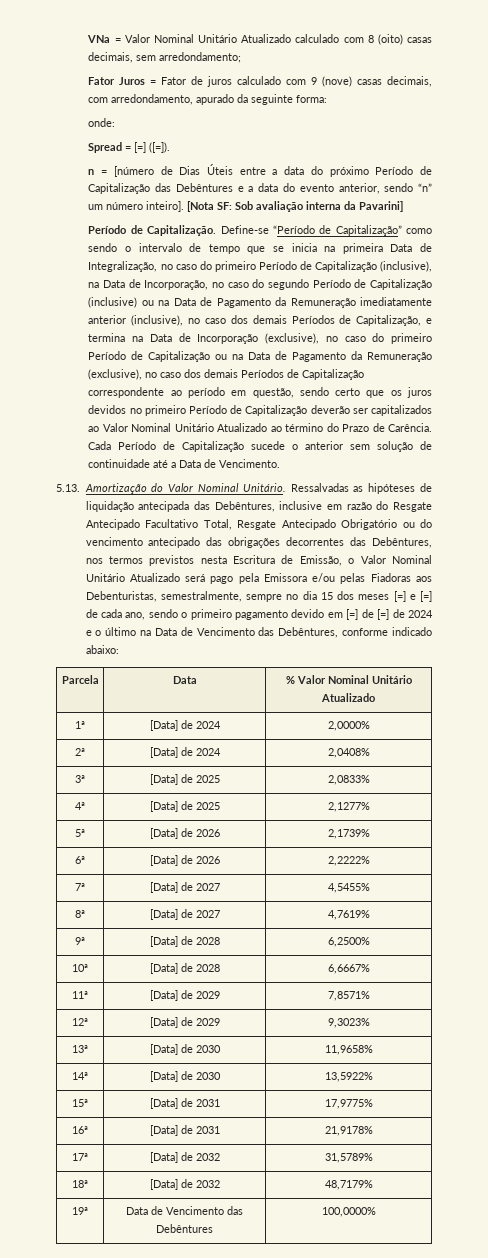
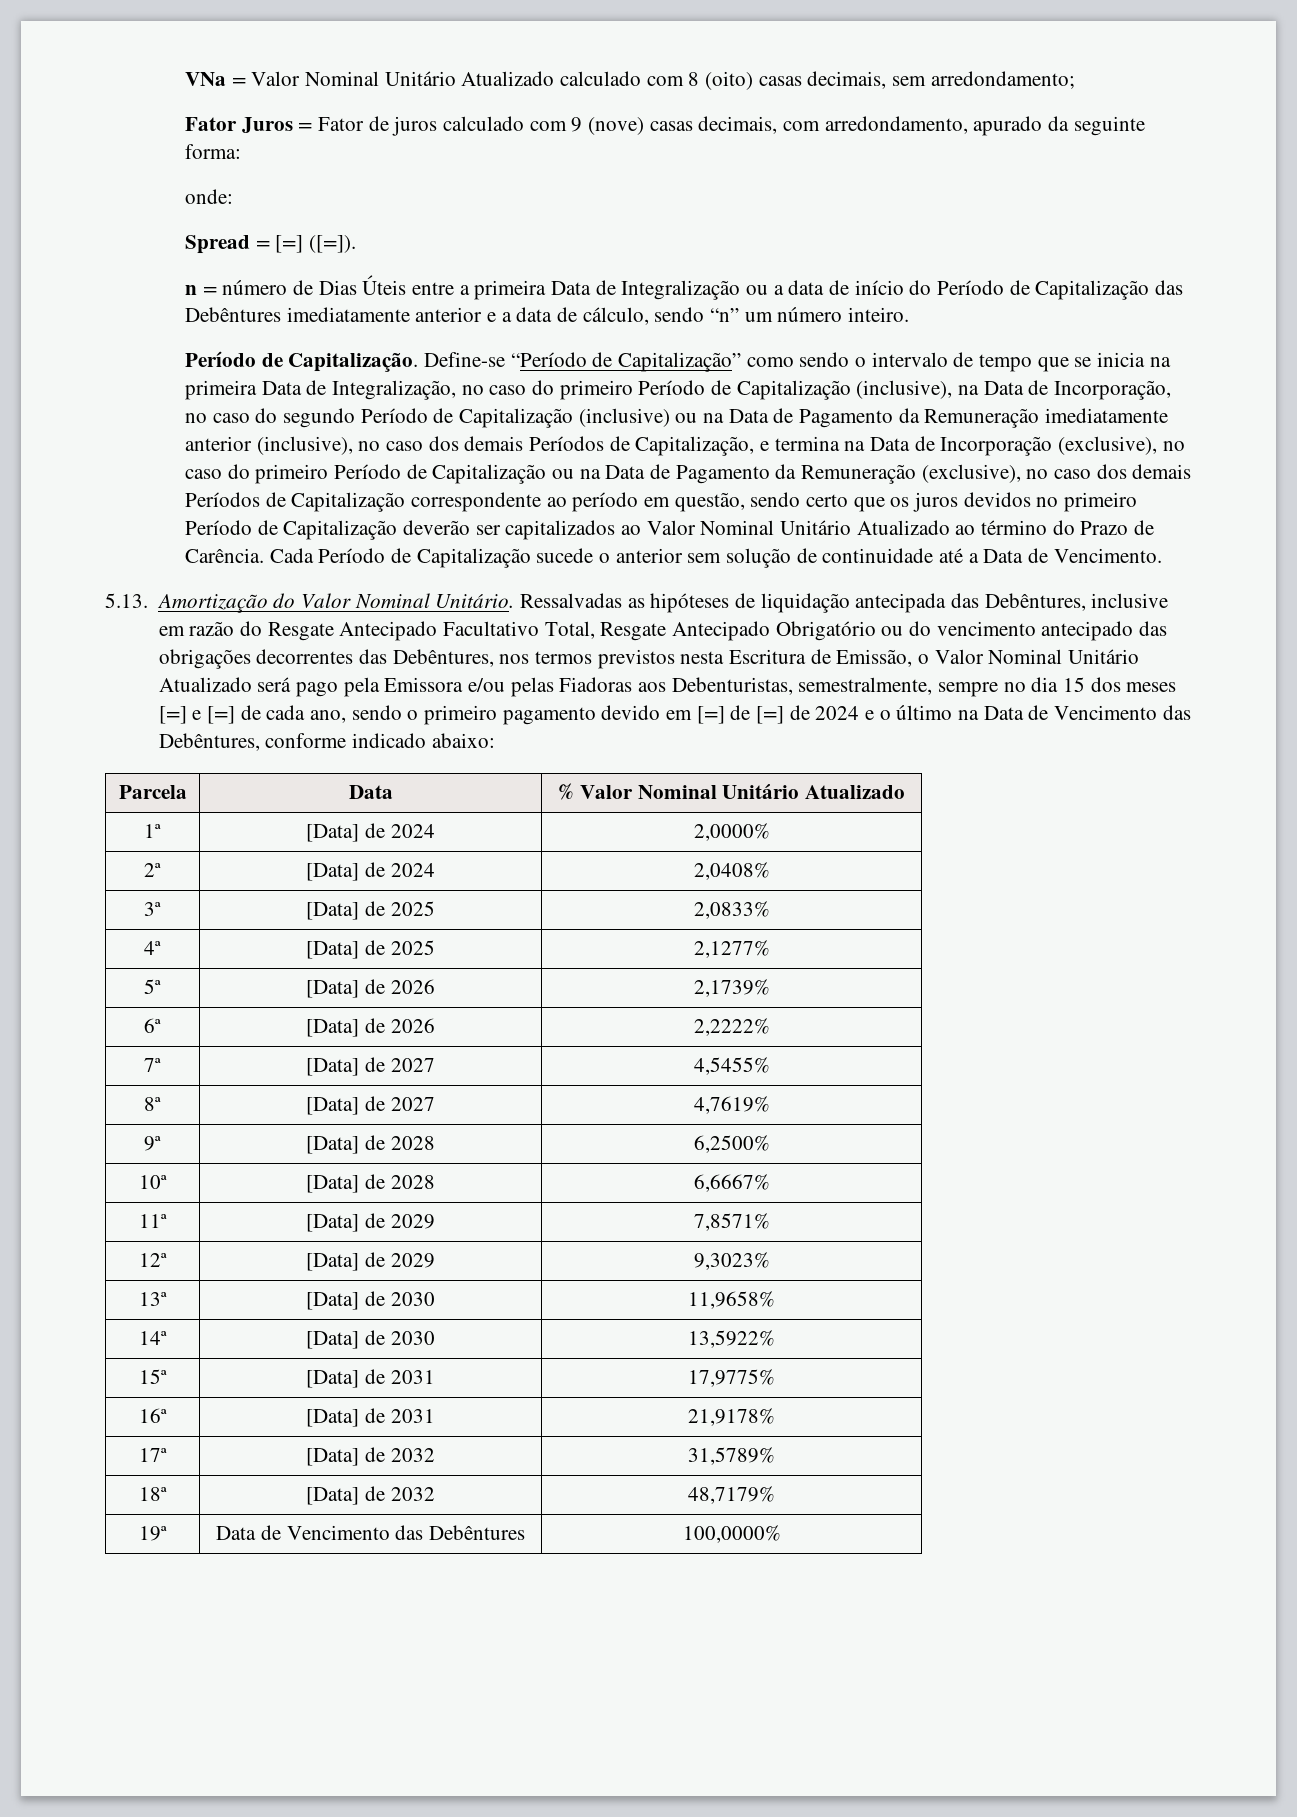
[113,166,154,177] [número -> [222,280,288,295] número
[284,166,369,177] data do próximo -> [474,280,932,300] primeira Data de Integralização ou a data de início do
(233, 187) none -> [286,307,483,322] imediatamente anterior
[282,183,380,194] do evento anterior, -> [557,307,649,325] de cálculo,
[146,201,404,212] inteiro]. [Nota SF: Sob avaliação interna da Pavarini] -> [848,307,910,322] inteiro.

